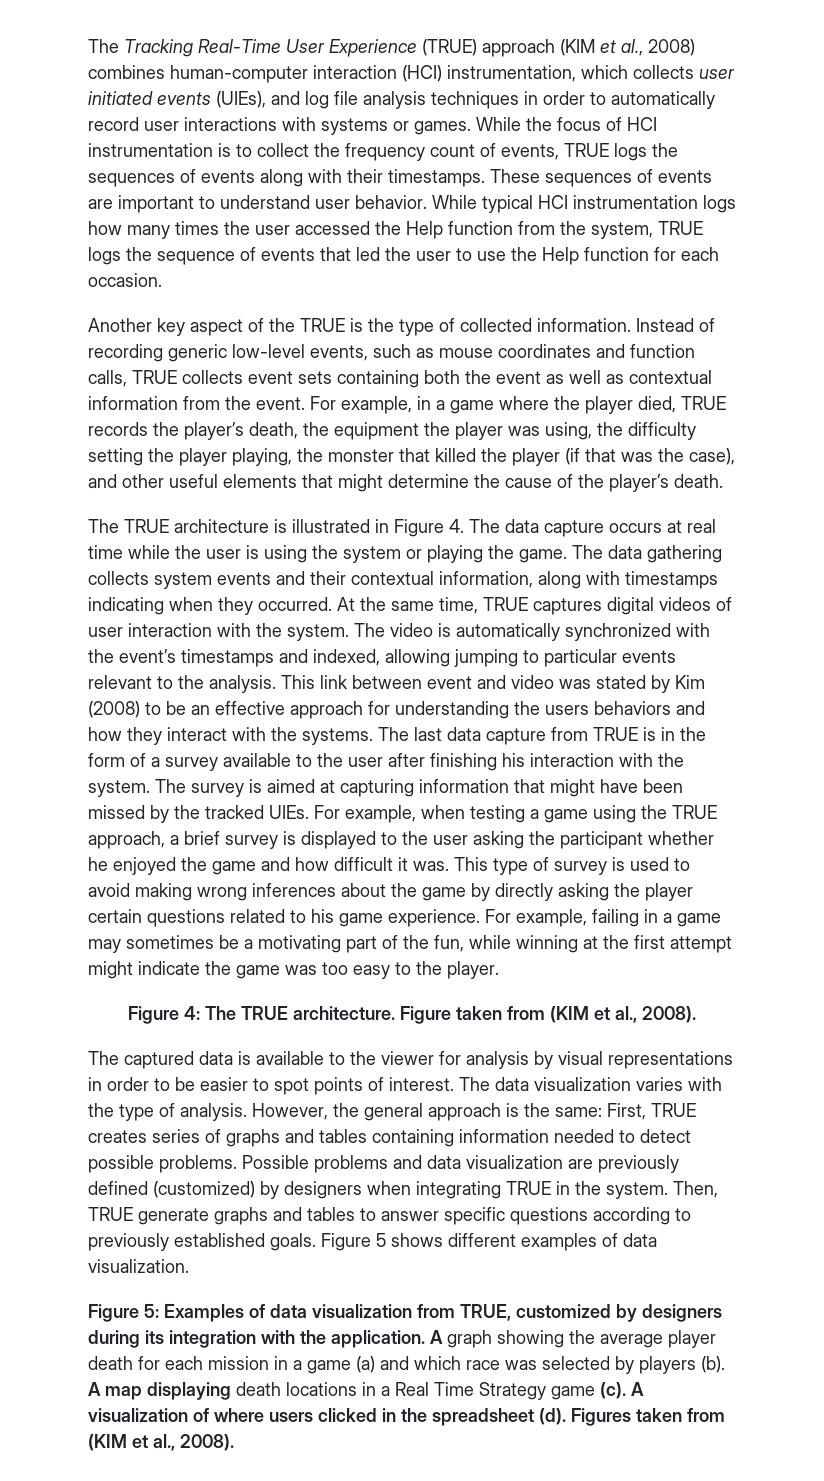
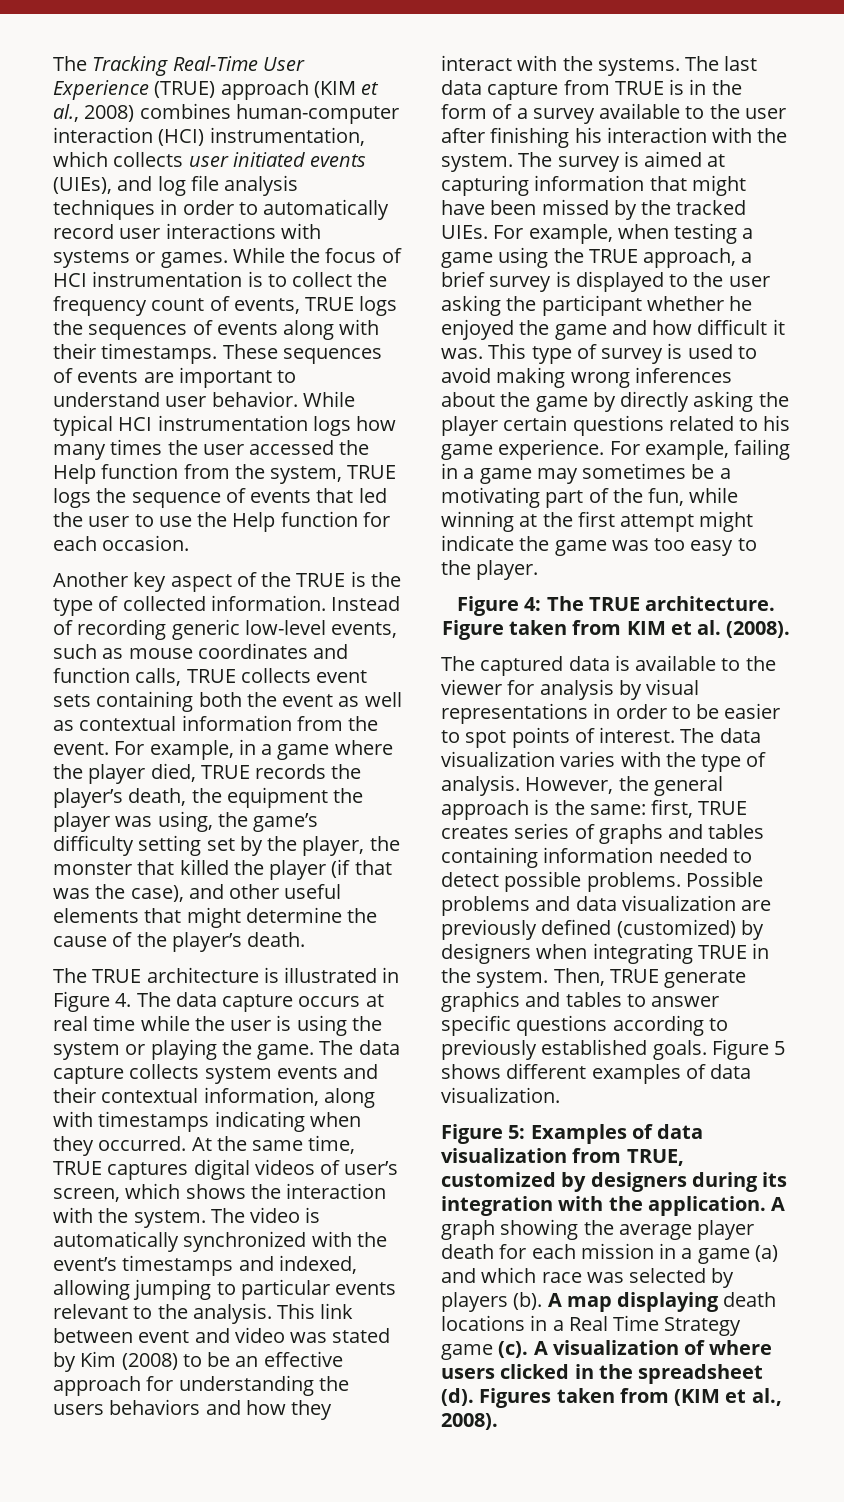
(623, 429) none -> [253,813,319,832] game’s
[148,448,292,466] the player playing, -> [206,836,365,856] set by the player,
[647,545,722,563] gathering -> [53,1066,124,1084] capture
[88,627,123,637] user -> [344,1161,399,1175] [53,1183,281,1202] user’s screen, which shows the
[550,1006,696,1023] (KIM et al., 2008). -> [626,620,791,638] KIM et al. (2008).
[607,1103,646,1120] First, -> [651,799,694,818] first,
[214,1207,268,1225] graphs -> [441,991,520,1012] graphics

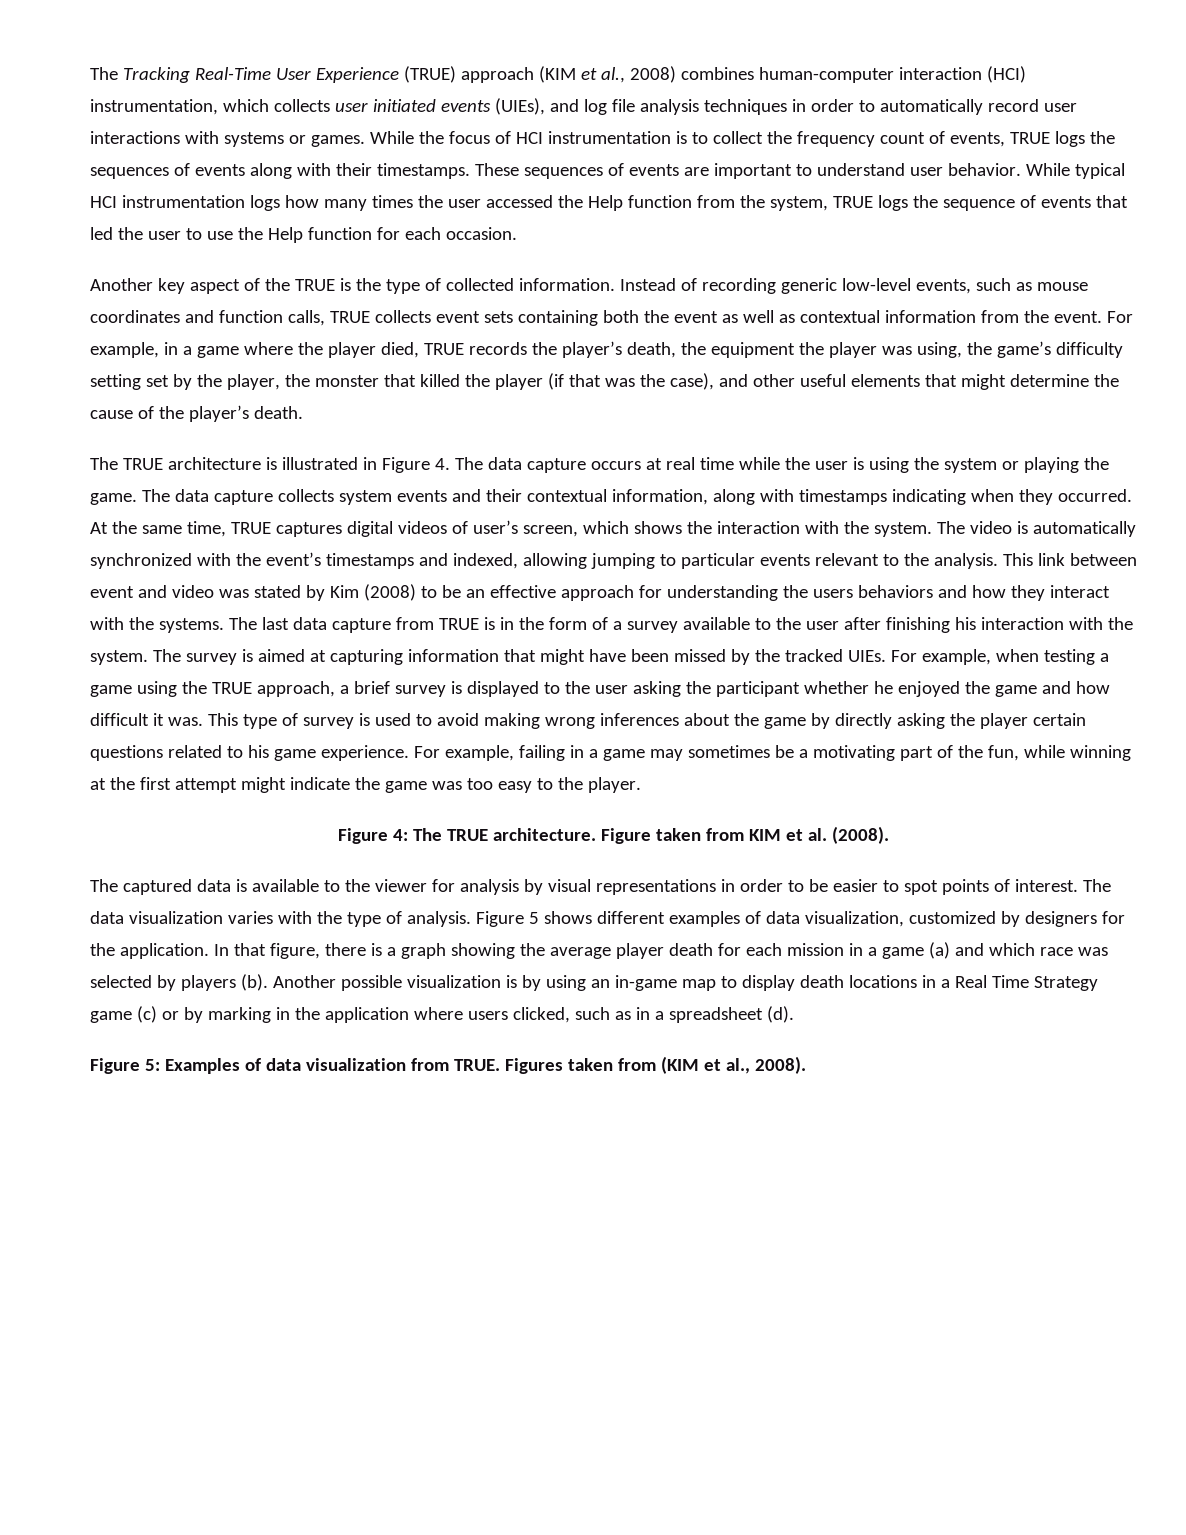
[525,776,723,796] [441,799,748,820] [441,823,765,844] [441,847,752,868] [441,871,763,892] [441,895,772,916] [441,919,764,940] [441,943,770,964] [441,968,747,988] [441,991,720,1012] [441,1015,728,1036] [441,1039,707,1060] However, the general approach is the same: first, TRUE creates series of graphs and tables containing information needed to detect possible problems. Possible problems and data visualization are previously defined (customized) by designers when integrating TRUE in the system. Then, TRUE generate graphics and tables to answer specific questions according to previously established goals. -> (471, 919) none
[441,1087,560,1103] [441,1124,704,1144] [441,1148,684,1166] [441,1172,788,1192] [441,1196,786,1216] visualization. // Figure 5: Examples of data visualization from TRUE, customized by designers during its integration with the application. A -> [804,911,1125,927] [90,943,396,959] visualization, customized by designers for the application. In that figure, there is a
[547,1292,720,1312] A map displaying -> [272,975,795,991] Another possible visualization is by using an in-game map to display
[498,1340,773,1358] [441,1364,764,1384] [441,1388,474,1406] (c). A visualization of where users clicked in the spreadsheet (d). -> [136,1006,794,1023] [90,1058,500,1074] (c) or by marking in the application where users clicked, such as in a spreadsheet (d). // Figure 5: Examples of data visualization from TRUE.

